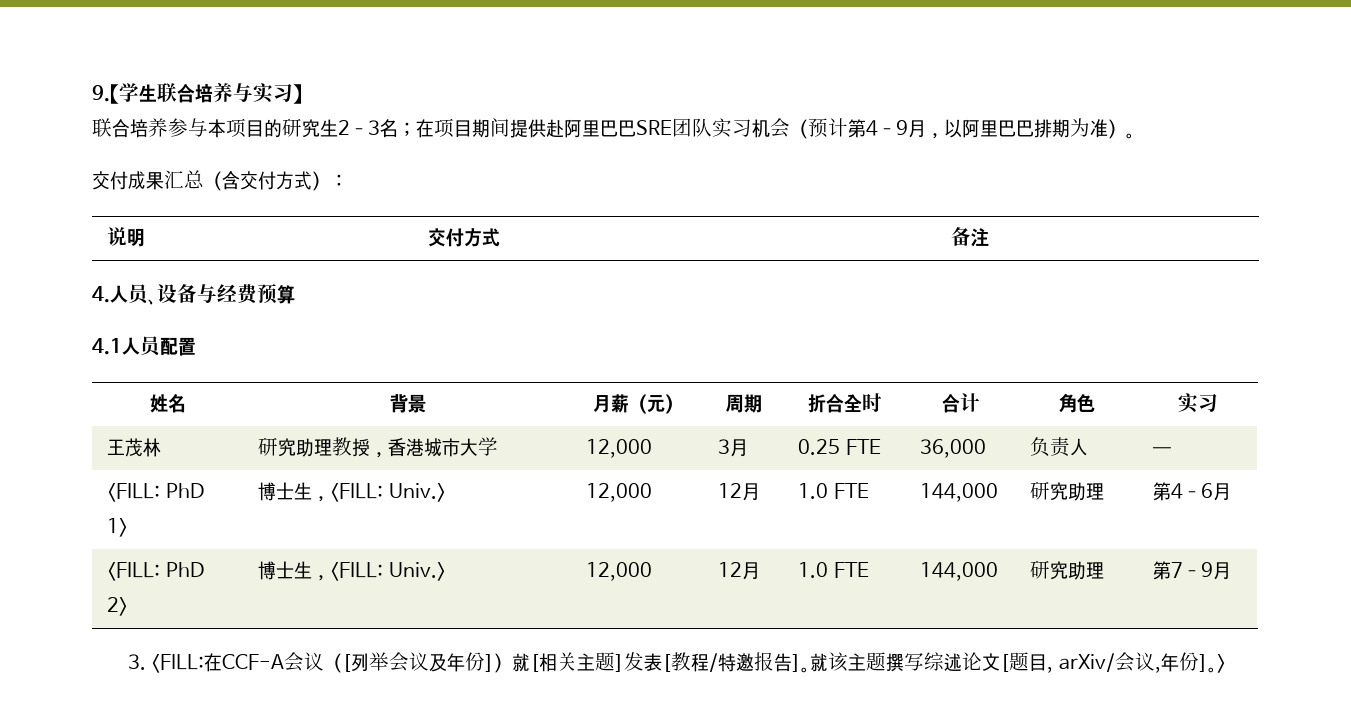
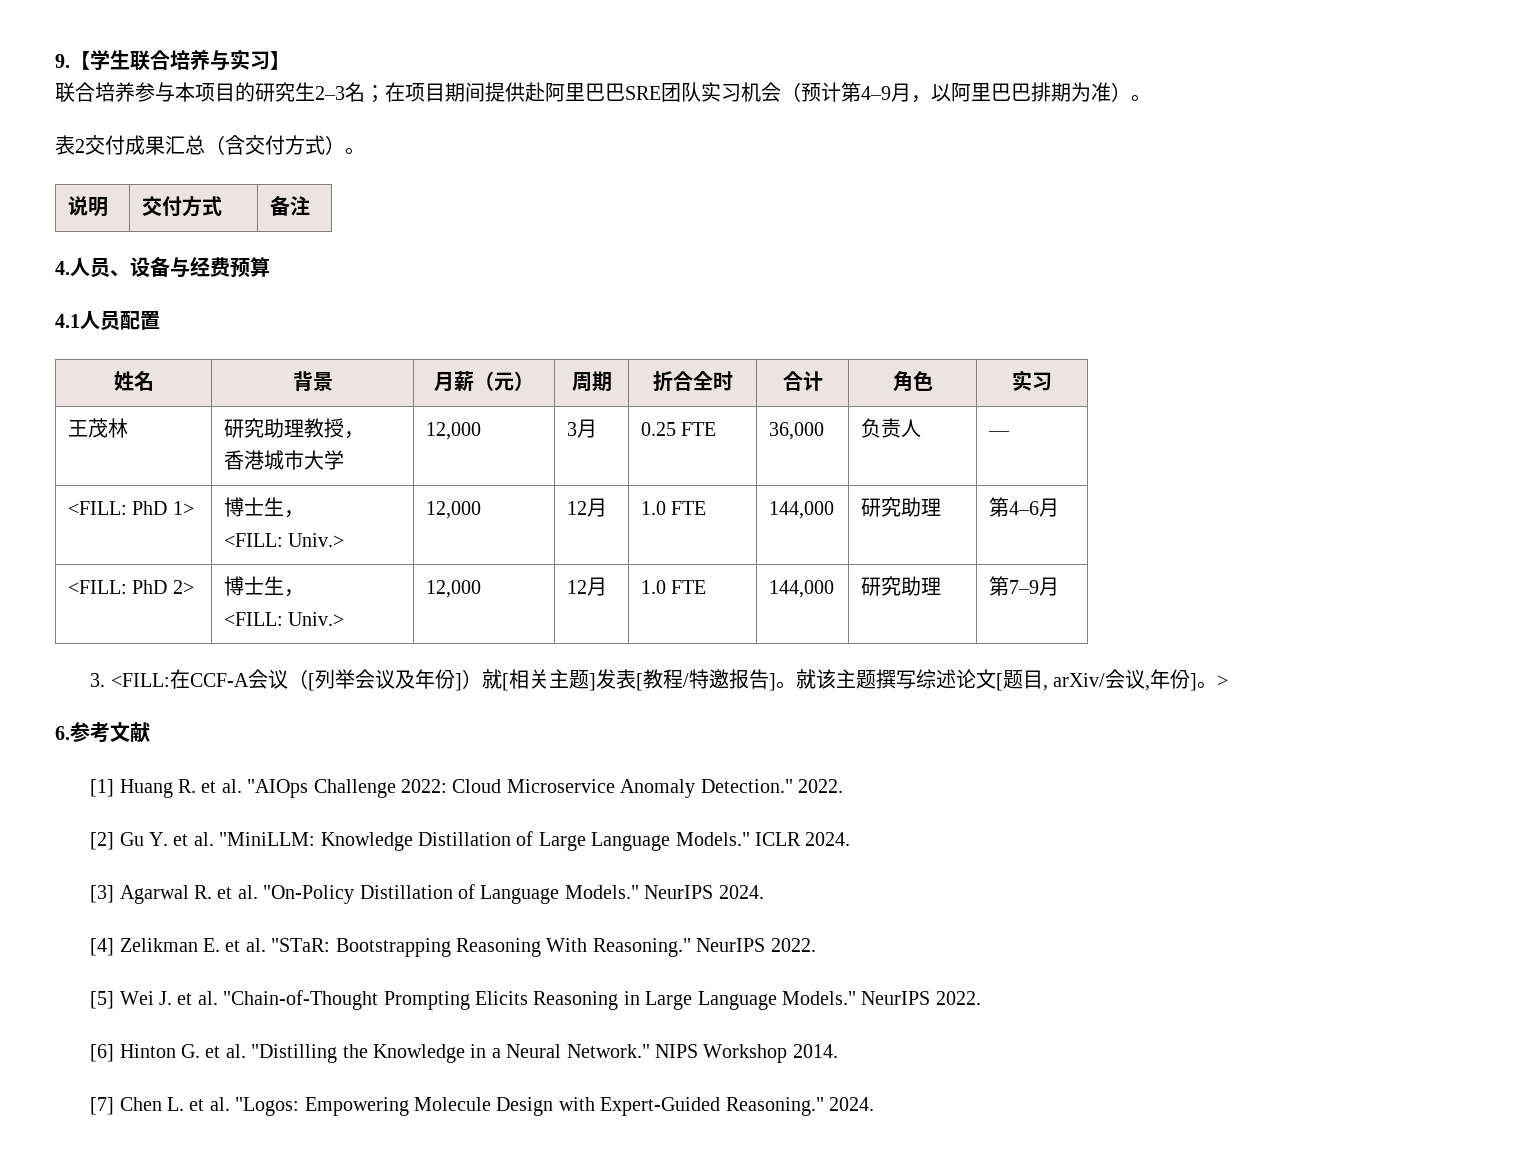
(1135, 136) none -> [55,135,85,155] 表2
[330,174,348,187] ： -> [345,147,365,155] 。
(389, 455) none -> (365, 435) //
(331, 499) none -> (305, 514) //
(331, 578) none -> (305, 593) //
(1226, 663) none -> [55,722,150,743] [90,779,843,798] [90,831,851,851] [90,884,764,904] [90,938,816,957] [90,990,981,1010] [90,1044,838,1063] [90,1097,874,1116] // 6.参考文献 // [1] Huang R. et al. "AIOps Challenge 2022: Cloud Microservice Anomaly Detection." 2022. // [2] Gu Y. et al. "MiniLLM: Knowledge Distillation of Large Language Models." ICLR 2024. // [3] Agarwal R. et al. "On-Policy Distillation of Language Models." NeurIPS 2024. // [4] Zelikman E. et al. "STaR: Bootstrapping Reasoning With Reasoning." NeurIPS 2022. // [5] Wei J. et al. "Chain-of-Thought Prompting Elicits Reasoning in Large Language Models." NeurIPS 2022. // [6] Hinton G. et al. "Distilling the Knowledge in a Neural Network." NIPS Workshop 2014. // [7] Chen L. et al. "Logos: Empowering Molecule Design with Expert-Guided Reasoning." 2024.

